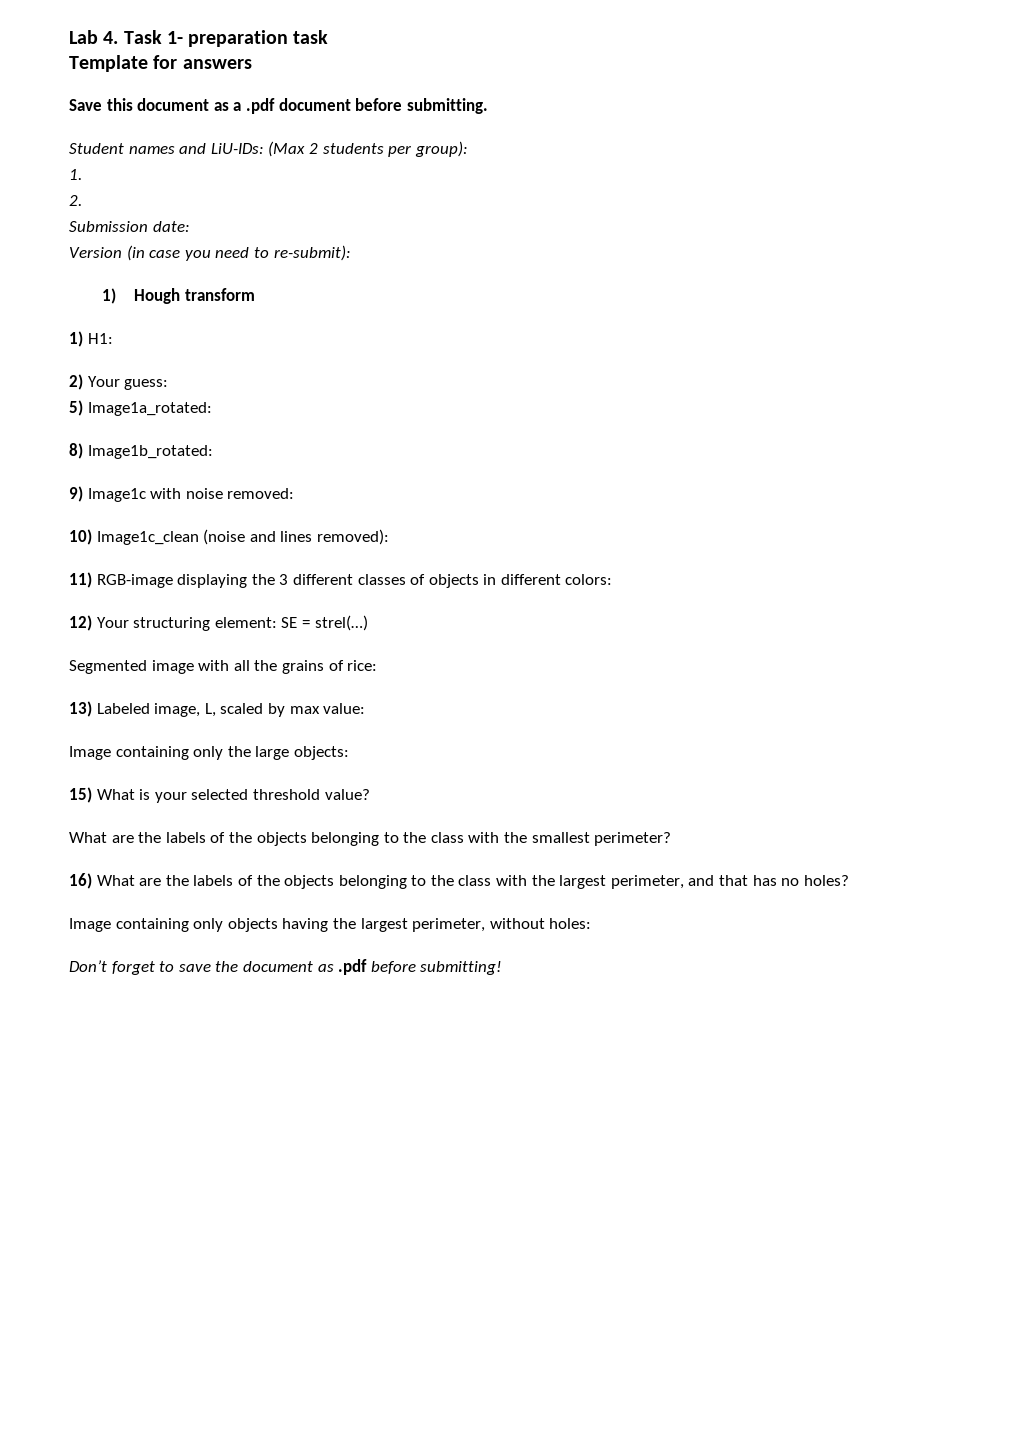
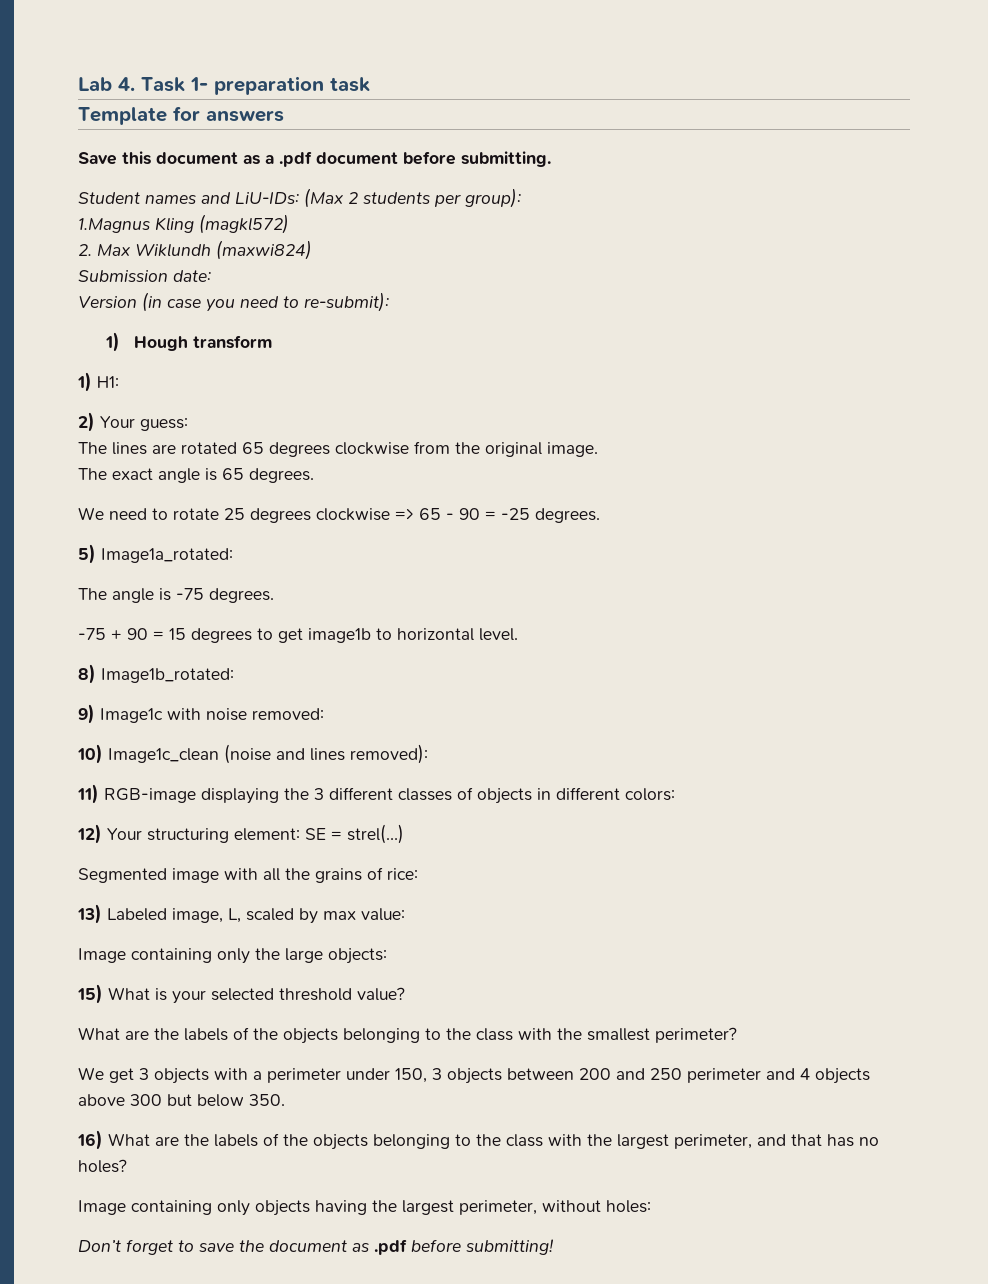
[69,169,82,180] [69,195,82,206] 1. // 2. -> [78,214,289,234] [78,240,312,260] 1.Magnus Kling (magkl572) // 2. Max Wiklundh (maxwi824)
[69,400,212,416] 5) Image1a_rotated: -> [78,441,598,457] [78,468,314,483] [78,507,600,523] [78,544,233,564] [78,588,274,603] [78,628,518,643] The lines are rotated 65 degrees clockwise from the original image. // The exact angle is 65 degrees. // We need to rotate 25 degrees clockwise => 65 - 90 = -25 degrees. // 5) Image1a_rotated: // The angle is -75 degrees. // -75 + 90 = 15 degrees to get image1b to horizontal level.
(672, 839) none -> [78,1067,870,1084] [78,1094,285,1107] // We get 3 objects with a perimeter under 150, 3 objects between 200 and 250 perimeter and 4 objects above 300 but below 350.

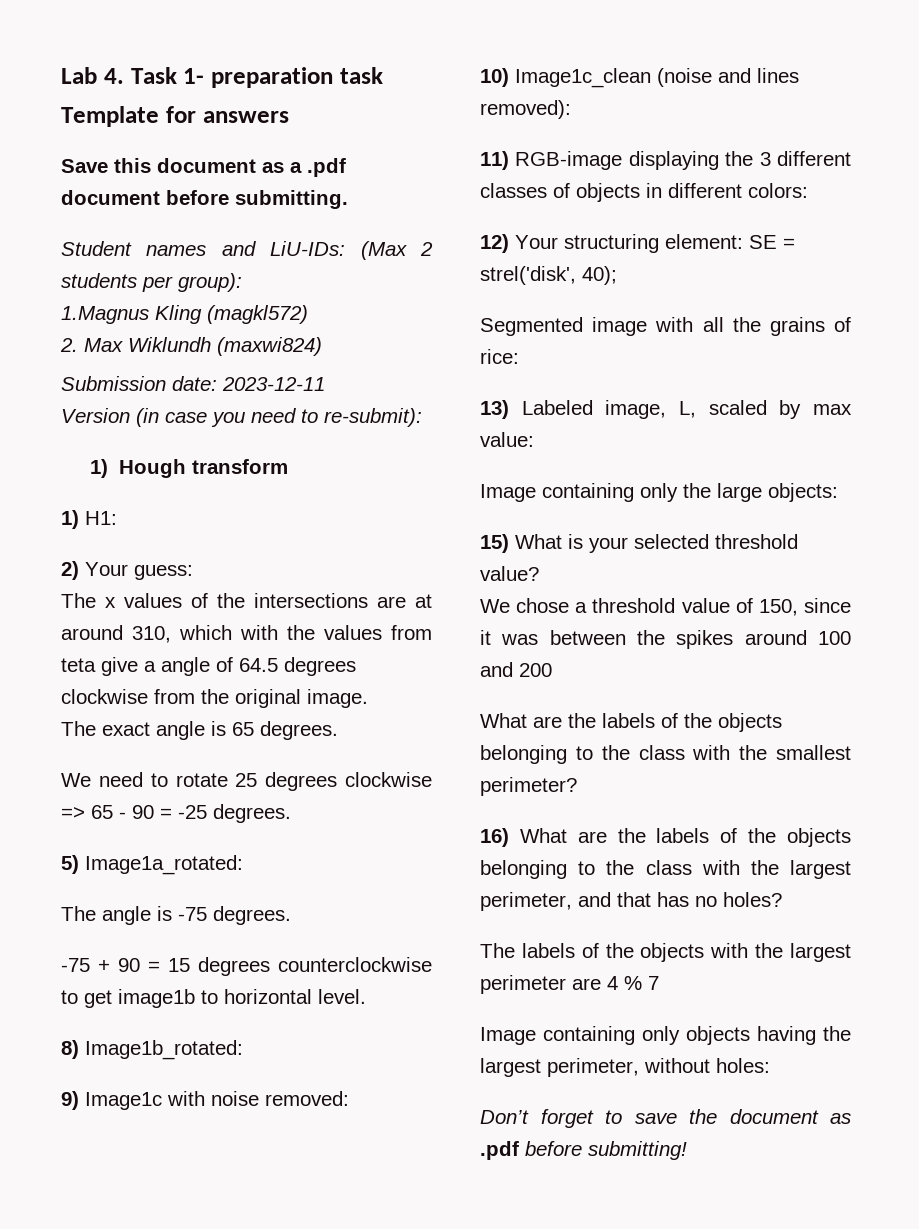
(211, 276) none -> [222,377,325,391] 2023-12-11
[112,442,264,455] lines are rotated 65 -> [105,593,432,608] [61,625,432,643] [61,657,278,676] x values of the intersections are at around 310, which with the values from teta give a angle of 64.5
(252, 635) none -> [278,957,432,972] counterclockwise
[347,824,404,844] strel(…) -> [480,266,617,285] strel('disk', 40);
(405, 994) none -> [480,598,851,616] [480,630,851,649] [480,662,552,677] // We chose a threshold value of 150, since it was between the spikes around 100 and 200
[78,1067,870,1084] [78,1094,285,1107] // We get 3 objects with a perimeter under 150, 3 objects between 200 and 250 perimeter and 4 objects above 300 but below 350. -> (577, 786) none
(127, 1166) none -> [480,943,851,962] [480,975,659,994] // The labels of the objects with the largest perimeter are 4 % 7

